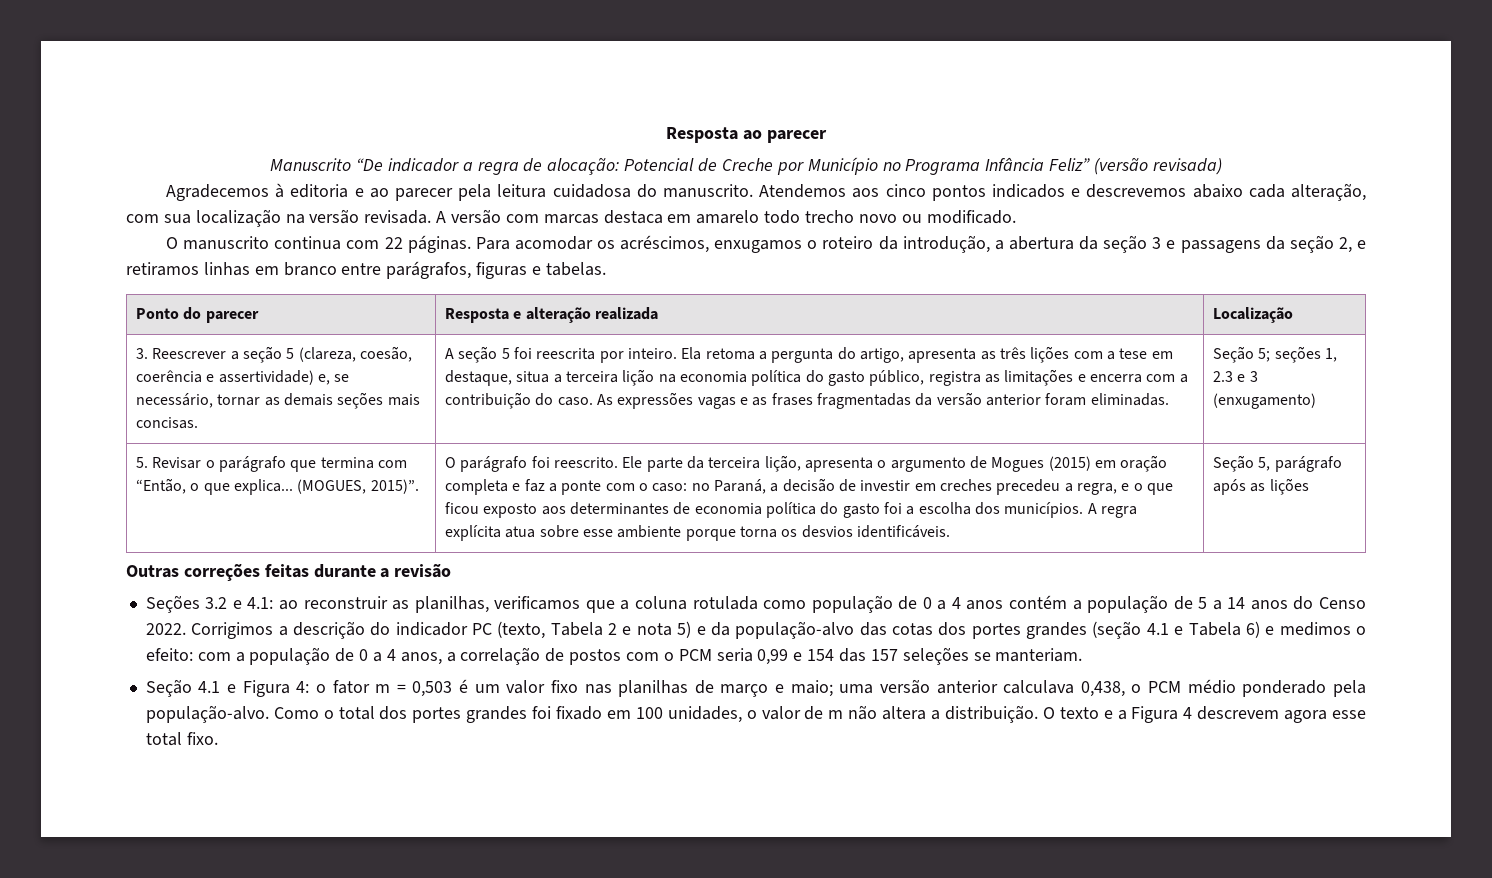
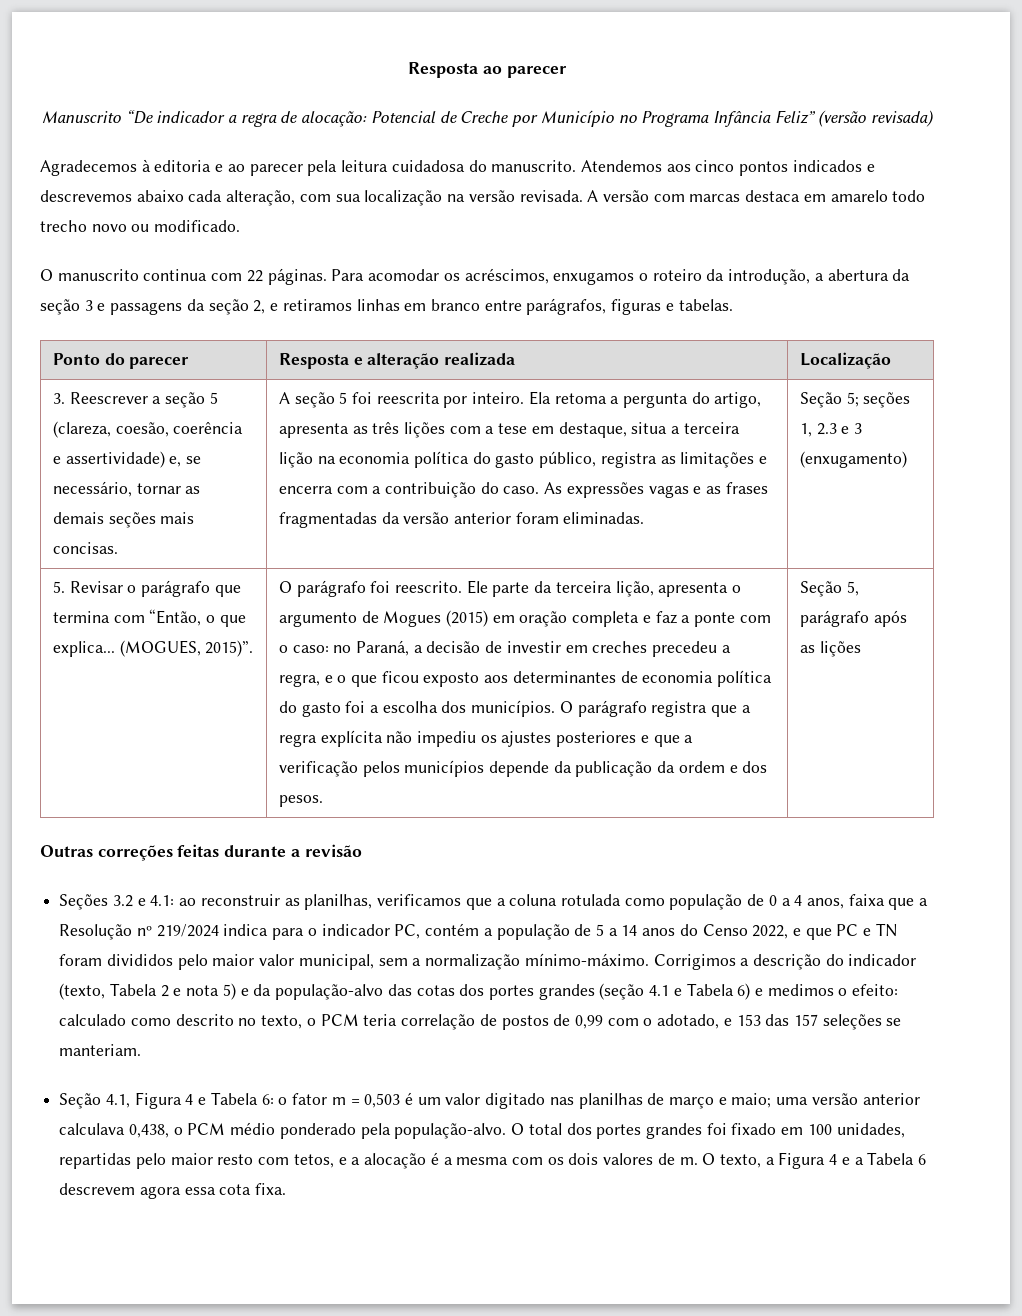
[1087,503,1137,518] [445,525,950,541] A regra explícita atua sobre esse ambiente porque torna os desvios identificáveis. -> [559,700,751,717] [278,730,694,747] [278,760,768,777] [278,795,323,807] O parágrafo registra que a regra explícita não impediu os ajustes posteriores e que a verificação pelos municípios depende da publicação da ordem e dos pesos.
[966,600,1004,610] anos -> [807,894,929,910] [59,924,421,940] anos, faixa que a Resolução nº 219/2024 indica para o indicador PC,
[145,623,186,635] 2022. -> [752,923,898,940] [59,953,649,970] 2022, e que PC e TN foram divididos pelo maior valor municipal, sem a normalização mínimo-máximo.
[471,623,492,635] PC -> (917, 960) none
[197,647,835,665] com a população de 0 a 4 anos, a correlação de postos com o PCM seria 0,99 e 154 -> [59,1014,761,1030] calculado como descrito no texto, o PCM teria correlação de postos de 0,99 com o adotado, e 153
[198,680,310,697] 4.1 e Figura 4: -> [105,1092,274,1109] 4.1, Figura 4 e Tabela 6:
[550,680,578,693] fixo -> [485,1093,546,1109] digitado
[273,707,334,719] Como o -> [511,1123,525,1135] O
[746,705,1366,723] [145,732,218,746] o valor de m não altera a distribuição. O texto e a Figura 4 descrevem agora esse total fixo. -> [59,1152,927,1169] [59,1183,287,1199] repartidas pelo maior resto com tetos, e a alocação é a mesma com os dois valores de m. O texto, a Figura 4 e a Tabela 6 descrevem agora essa cota fixa.

